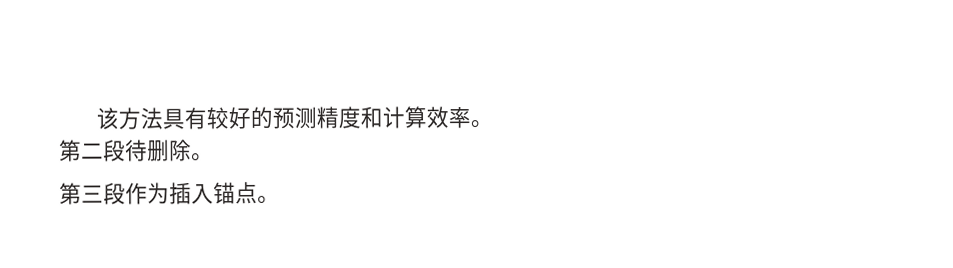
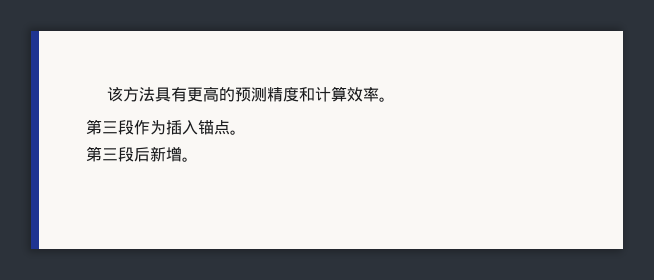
[205,106,251,130] 较好 -> [186,86,219,102] 更高
[59,139,214,162] // 第二段待删除。 -> (395, 99) none
(280, 199) none -> [86,146,198,162] // 第三段后新增。

